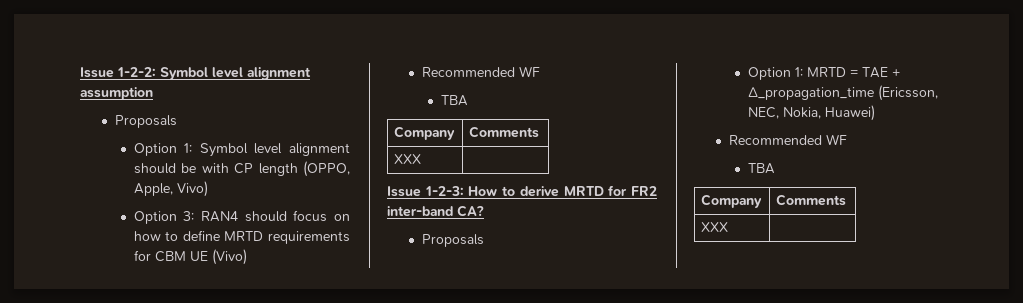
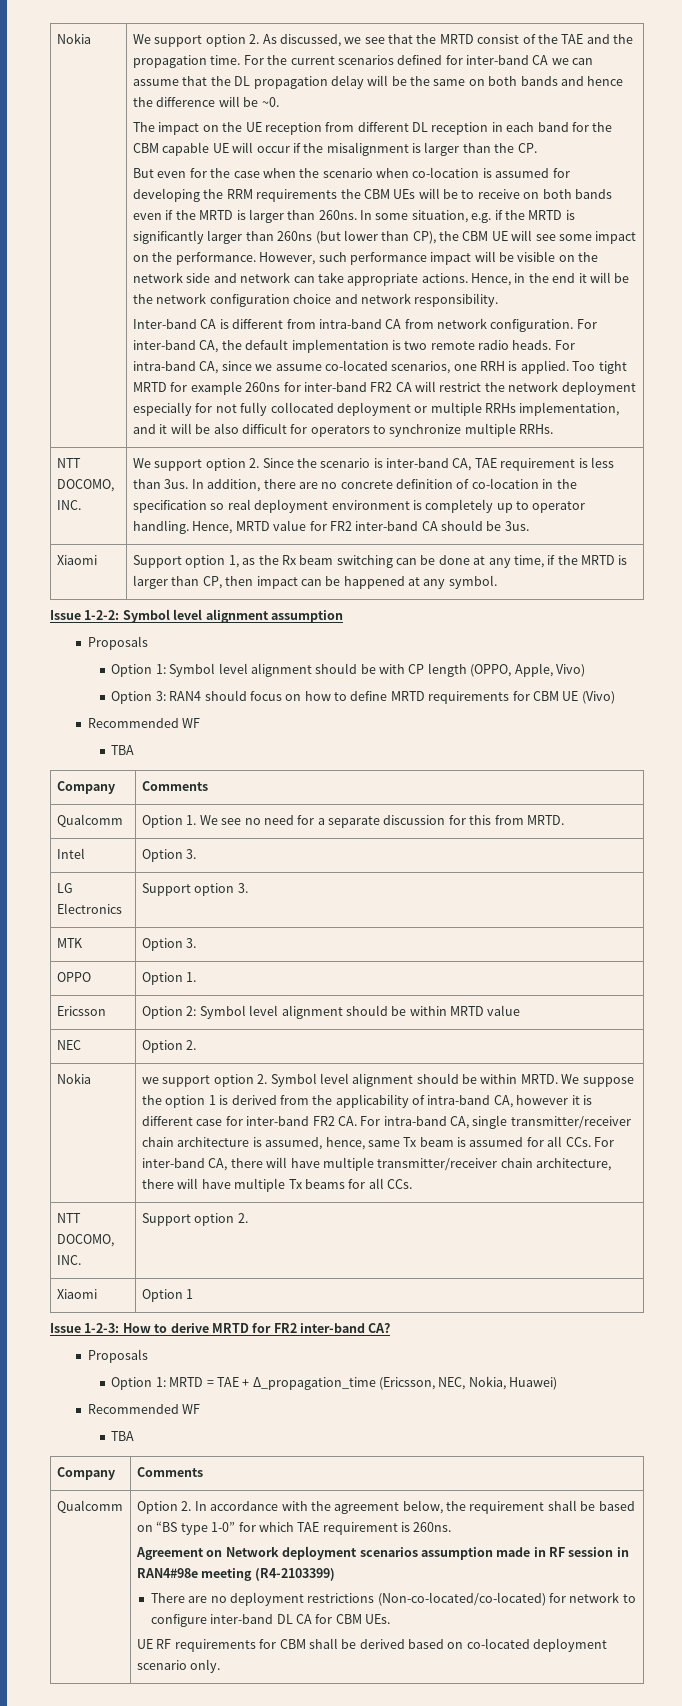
(80, 72) none -> [56,33,91,44] [132,34,633,47] [132,55,594,68] [132,75,624,89] [132,96,279,107] [132,122,613,135] [132,142,537,156] [132,167,570,178] [132,188,612,202] [132,209,575,223] [132,230,637,244] [132,251,599,265] [132,272,630,286] [132,293,499,307] [132,318,597,332] [132,339,575,353] [132,360,627,374] [132,381,636,395] [132,402,620,416] [132,423,554,437] [56,458,81,468] [56,479,114,492] [56,500,81,510] [132,457,614,471] [132,478,577,492] [132,499,586,513] [132,520,529,534] [56,555,97,565] [132,555,628,568] [132,575,497,589] Nokia | We support option 2. As discussed, we see that the MRTD consist of the TAE and the propagation time. For the current scenarios defined for inter-band CA we can assume that the DL propagation delay will be the same on both bands and hence the difference will be ~0. // The impact on the UE reception from different DL reception in each band for the CBM capable UE will occur if the misalignment is larger than the CP. // But even for the case when the scenario when co-location is assumed for developing the RRM requirements the CBM UEs will be to receive on both bands even if the MRTD is larger than 260ns. In some situation, e.g. if the MRTD is significantly larger than 260ns (but lower than CP), the CBM UE will see some impact on the performance. However, such performance impact will be visible on the network side and network can take appropriate actions. Hence, in the end it will be the network configuration choice and network responsibility. // Inter-band CA is different from intra-band CA from network configuration. For inter-band CA, the default implementation is two remote radio heads. For intra-band CA, since we assume co-located scenarios, one RRH is applied. Too tight MRTD for example 260ns for inter-band FR2 CA will restrict the network deployment especially for not fully collocated deployment or multiple RRHs implementation, and it will be also difficult for operators to synchronize multiple RRHs. // NTT DOCOMO, INC. | We support option 2. Since the scenario is inter-band CA, TAE requirement is less than 3us. In addition, there are no concrete definition of co-location in the specification so real deployment environment is completely up to operator handling. Hence, MRTD value for FR2 inter-band CA should be 3us. // Xiaomi | Support option 1, as the Rx beam switching can be done at any time, if the MRTD is larger than CP, then impact can be happened at any symbol. //
[394,154,422,164] XXX | -> [56,814,123,827] [141,815,564,828] [56,848,85,859] [141,849,197,862] [56,883,73,893] [56,903,122,914] [141,883,248,896] [56,938,83,948] [141,938,197,951] [56,972,91,982] [141,972,197,985] [56,1006,106,1016] [141,1005,521,1019] [56,1040,81,1050] [141,1040,197,1053] [56,1073,91,1084] [141,1073,634,1087] [141,1094,592,1108] [141,1115,631,1129] [141,1136,614,1150] [141,1157,611,1171] [141,1178,412,1192] [56,1213,81,1223] [56,1234,114,1247] [56,1255,81,1265] [141,1213,248,1226] [56,1289,97,1299] [141,1289,194,1302] Qualcomm | Option 1. We see no need for a separate discussion for this from MRTD. // Intel | Option 3. // LG Electronics | Support option 3. // MTK | Option 3. // OPPO | Option 1. // Ericsson | Option 2: Symbol level alignment should be within MRTD value // NEC | Option 2. // Nokia | we support option 2. Symbol level alignment should be within MRTD. We suppose the option 1 is derived from the applicability of intra-band CA, however it is different case for inter-band FR2 CA. For intra-band CA, single transmitter/receiver chain architecture is assumed, hence, same Tx beam is assumed for all CCs. For inter-band CA, there will have multiple transmitter/receiver chain architecture, there will have multiple Tx beams for all CCs. // NTT DOCOMO, INC. | Support option 2. // Xiaomi | Option 1
[701,222,729,232] XXX | -> [56,1500,123,1513] [136,1500,635,1514] [136,1521,452,1535] [135,1546,629,1560] [136,1568,335,1581] [150,1592,636,1606] [150,1614,390,1627] [136,1638,608,1652] [136,1659,221,1673] Qualcomm | Option 2. In accordance with the agreement below, the requirement shall be based on “BS type 1-0” for which TAE requirement is 260ns. // Agreement on Network deployment scenarios assumption made in RF session in RAN4#98e meeting (R4-2103399) // There are no deployment restrictions (Non-co-located/co-located) for network to configure inter-band DL CA for CBM UEs. // UE RF requirements for CBM shall be derived based on co-located deployment scenario only.

